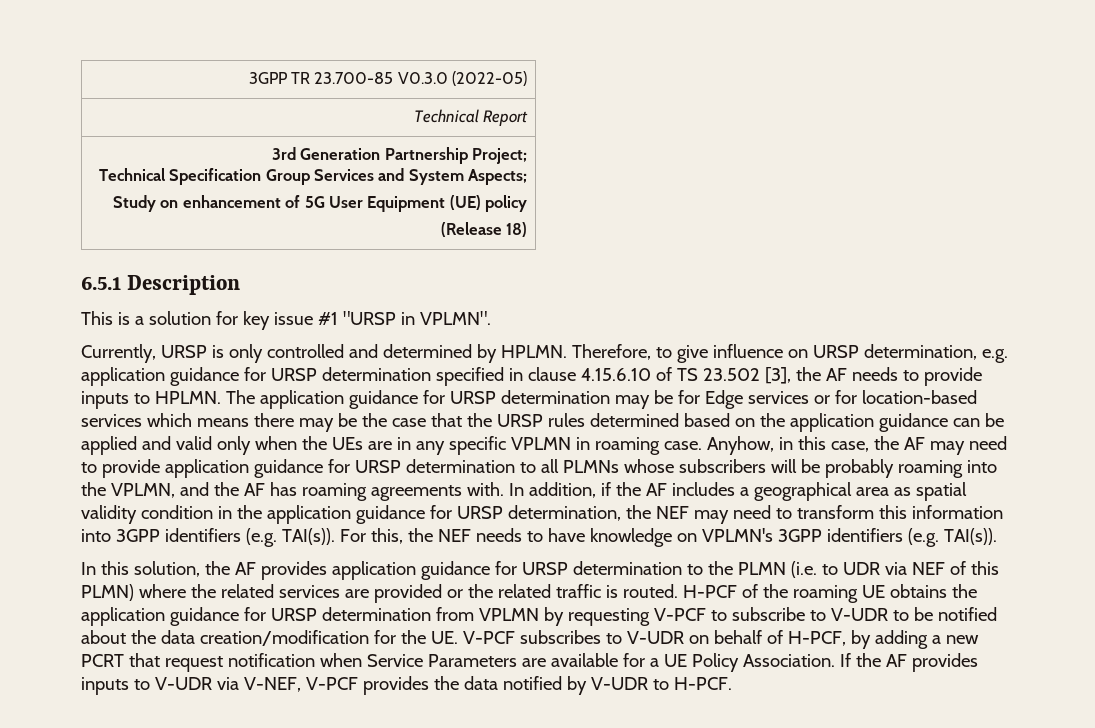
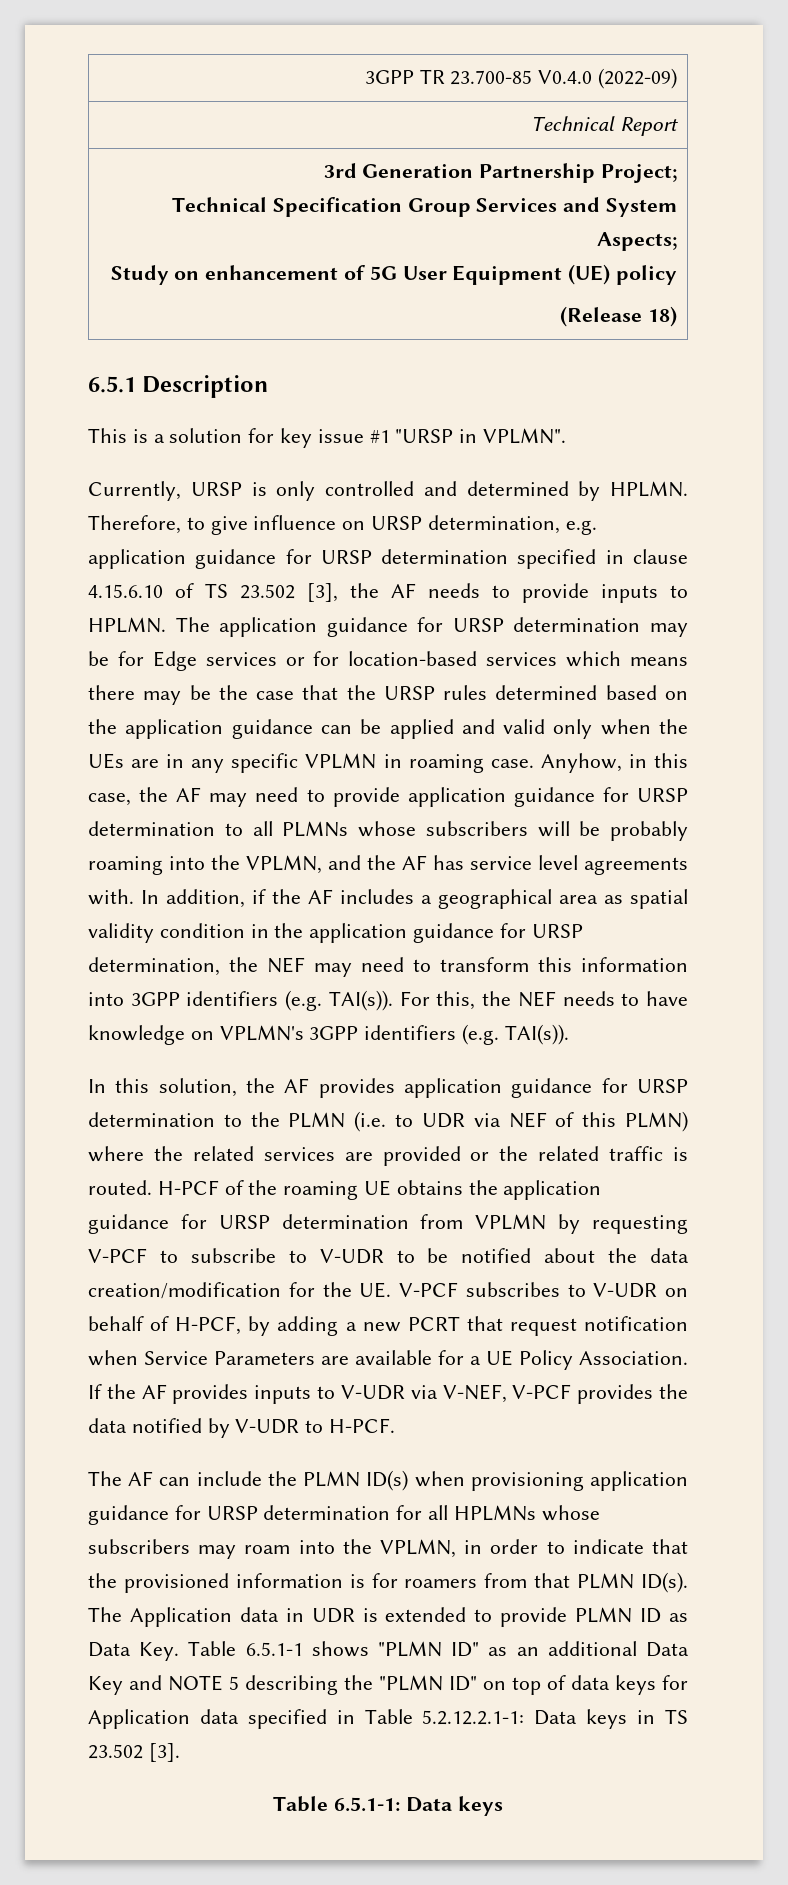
[397,71,528,86] V0.3.0 (2022-05) -> [538,68,678,89] V0.4.0 (2022-09)
[301,483,367,501] roaming -> [470,855,578,870] service level
(732, 683) none -> [88,1470,688,1491] [88,1505,600,1525] [88,1539,688,1559] [88,1572,689,1593] [88,1607,688,1627] [88,1641,689,1661] [88,1675,688,1695] [88,1709,689,1729] [88,1743,180,1762] [273,1796,503,1816] // The AF can include the PLMN ID(s) when provisioning application guidance for URSP determination for all HPLMNs whose subscribers may roam into the VPLMN, in order to indicate that the provisioned information is for roamers from that PLMN ID(s). The Application data in UDR is extended to provide PLMN ID as Data Key. Table 6.5.1-1 shows "PLMN ID" as an additional Data Key and NOTE 5 describing the "PLMN ID" on top of data keys for Application data specified in Table 5.2.12.2.1-1: Data keys in TS 23.502 [3]. // Table 6.5.1-1: Data keys

